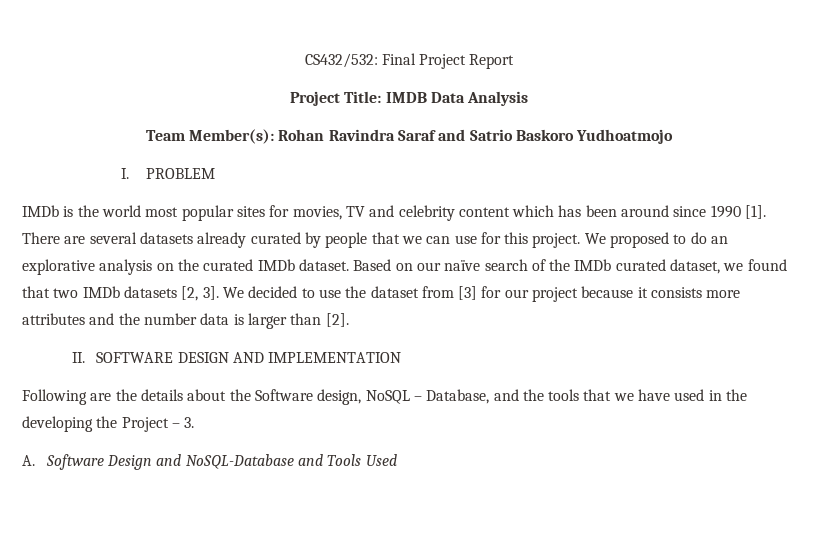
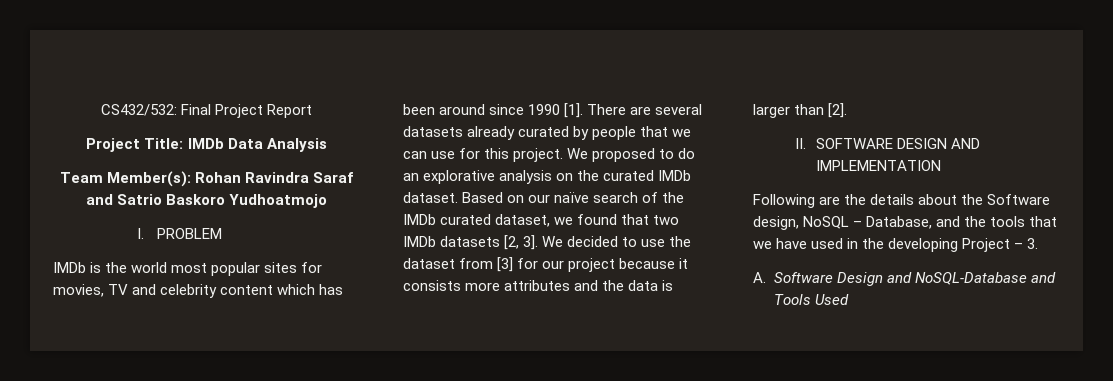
[385,92,427,103] IMDB -> [187,138,224,149] IMDb
[143,313,197,325] number -> (625, 285) none
[96,416,118,428] the -> (959, 245) none

